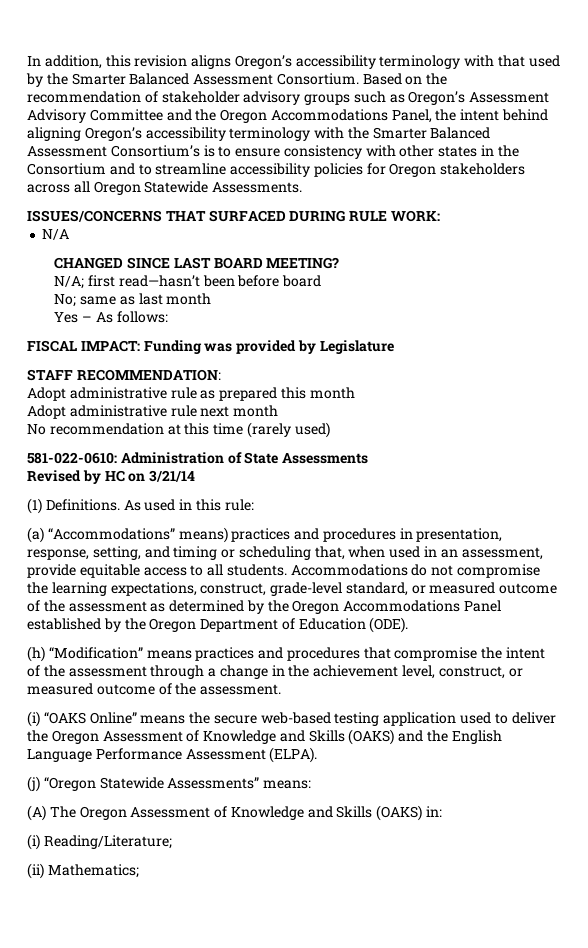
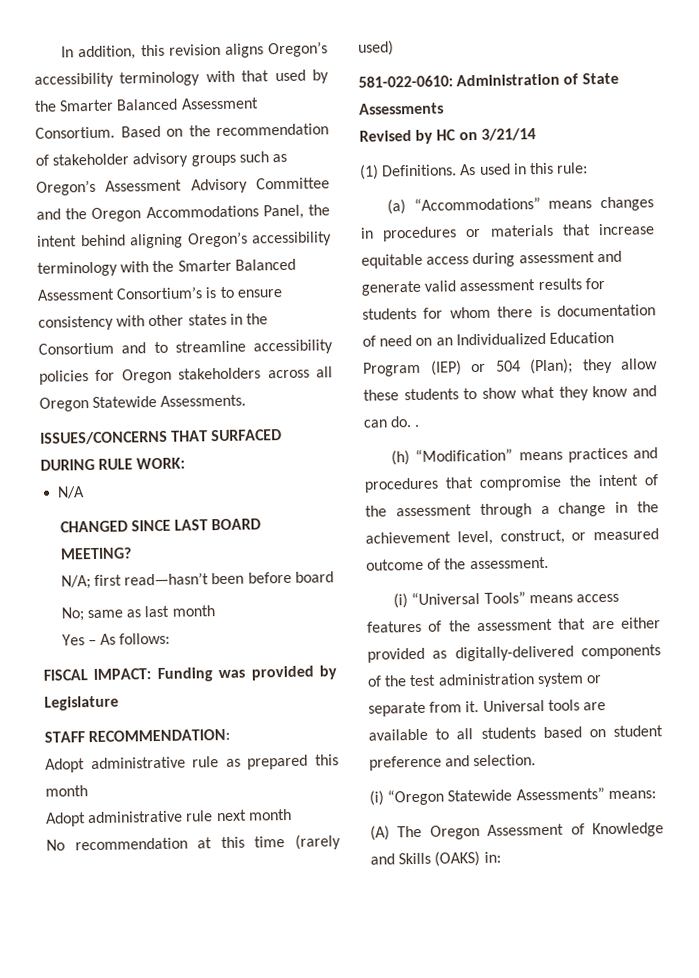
[178,527,503,543] [27,546,543,560] [27,564,541,578] [27,582,558,596] [27,600,502,614] [27,617,409,633] means) practices and procedures in presentation, response, setting, and timing or scheduling that, when used in an assessment, provide equitable access to all students. Accommodations do not compromise the learning expectations, construct, grade-level standard, or measured outcome of the assessment as determined by the Oregon Accommodations Panel established by the Oregon Department of Education (ODE). -> [548,196,654,212] [360,223,655,242] [361,250,622,269] [361,278,605,296] [362,304,656,320] [362,331,614,347] [363,358,658,377] [363,385,657,401] [363,416,421,428] means changes in procedures or materials that increase equitable access during assessment and generate valid assessment results for students for whom there is documentation of need on an Individualized Education Program (IEP) or 504 (Plan); they allow these students to show what they know and can do. .
[43,712,556,726] [27,729,502,745] [27,747,318,763] [27,776,40,792] “OAKS Online” means the secure web-based testing application used to deliver the Oregon Assessment of Knowledge and Skills (OAKS) and the English Language Performance Assessment (ELPA). // (j) -> [411,591,619,606] [367,617,661,633] [367,644,661,663] [367,672,602,688] [368,699,606,717] [368,725,663,741] [369,754,537,771] [369,790,384,806] “Universal Tools” means access features of the assessment that are either provided as digitally-delivered components of the test administration system or separate from it. Universal tools are available to all students based on student preference and selection. // (i)
[27,834,172,850] [27,863,139,879] // (i) Reading/Literature; // (ii) Mathematics; -> (501, 857) none

